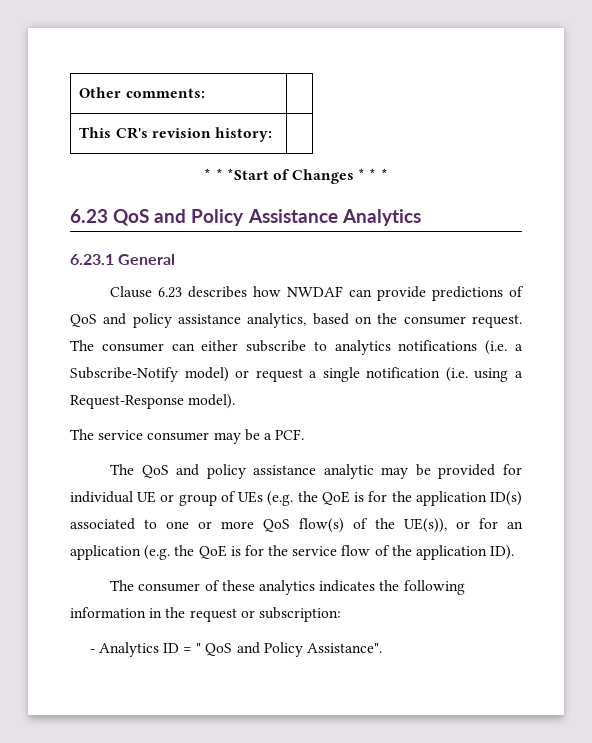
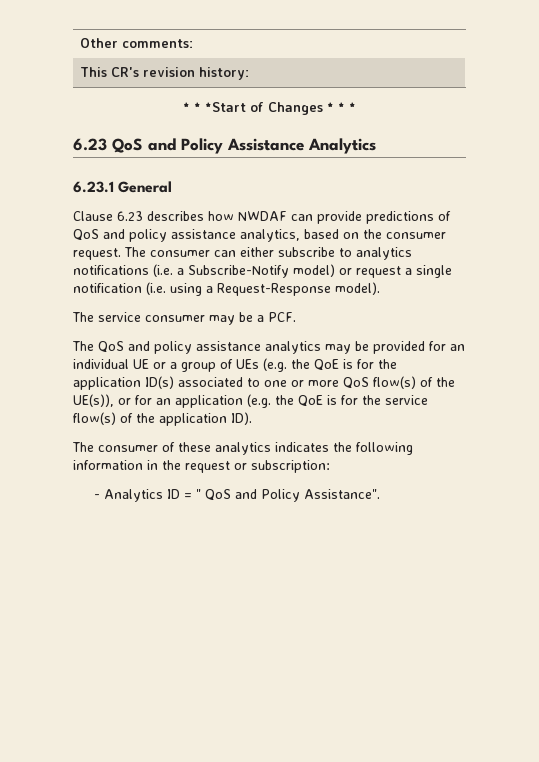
[323,464,374,479] analytic -> [265,341,321,354] analytics
(522, 469) none -> [450,344,465,351] an
(175, 498) none -> [170,362,177,369] a
[341,545,371,556] flow -> [73,412,116,425] flow(s)

